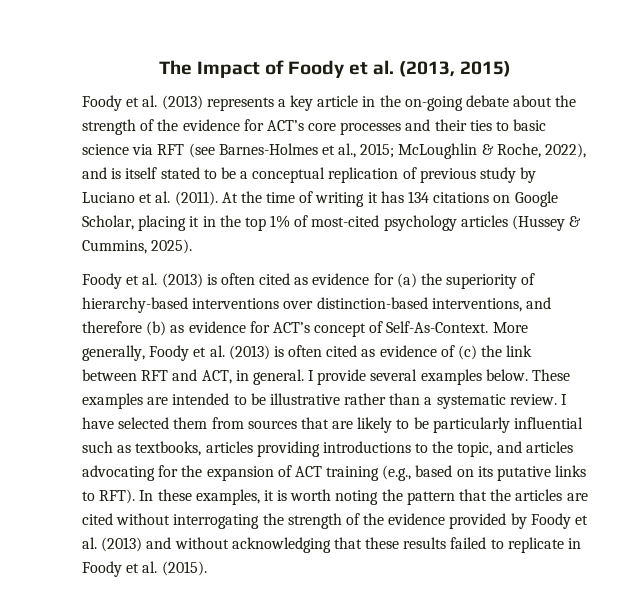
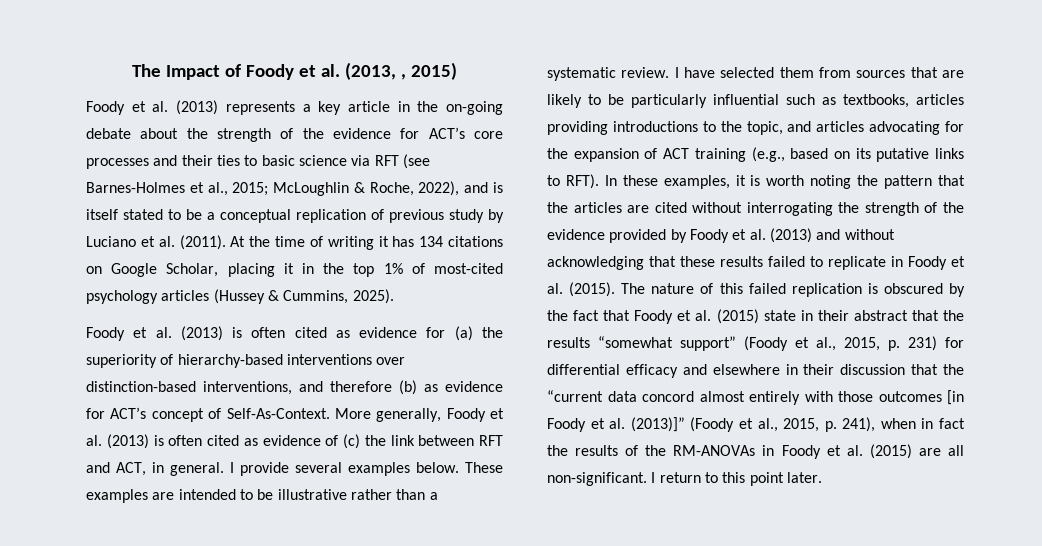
(456, 69) none -> [400,74,406,80] ,
(207, 568) none -> [621,283,965,297] [547,309,964,324] [547,336,964,351] [547,364,964,378] [547,390,964,405] [547,417,965,432] [547,444,965,459] [547,472,822,486] The nature of this failed replication is obscured by the fact that Foody et al. (2015) state in their abstract that the results “somewhat support” (Foody et al., 2015, p. 231) for differential efficacy and elsewhere in their discussion that the “current data concord almost entirely with those outcomes [in Foody et al. (2013)]” (Foody et al., 2015, p. 241), when in fact the results of the RM-ANOVAs in Foody et al. (2015) are all non-significant. I return to this point later.

